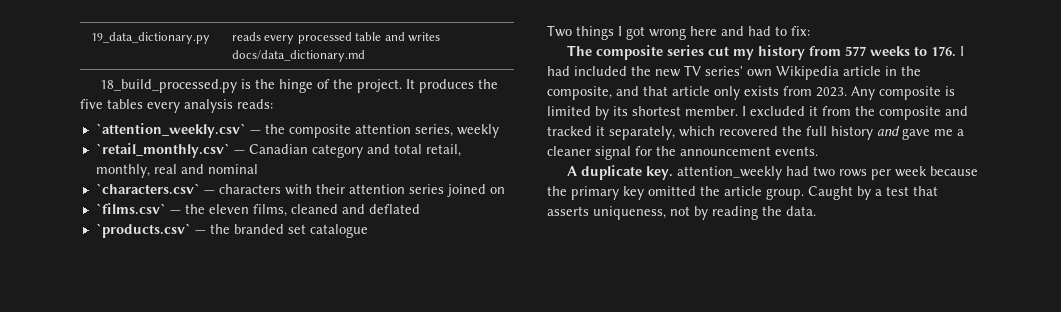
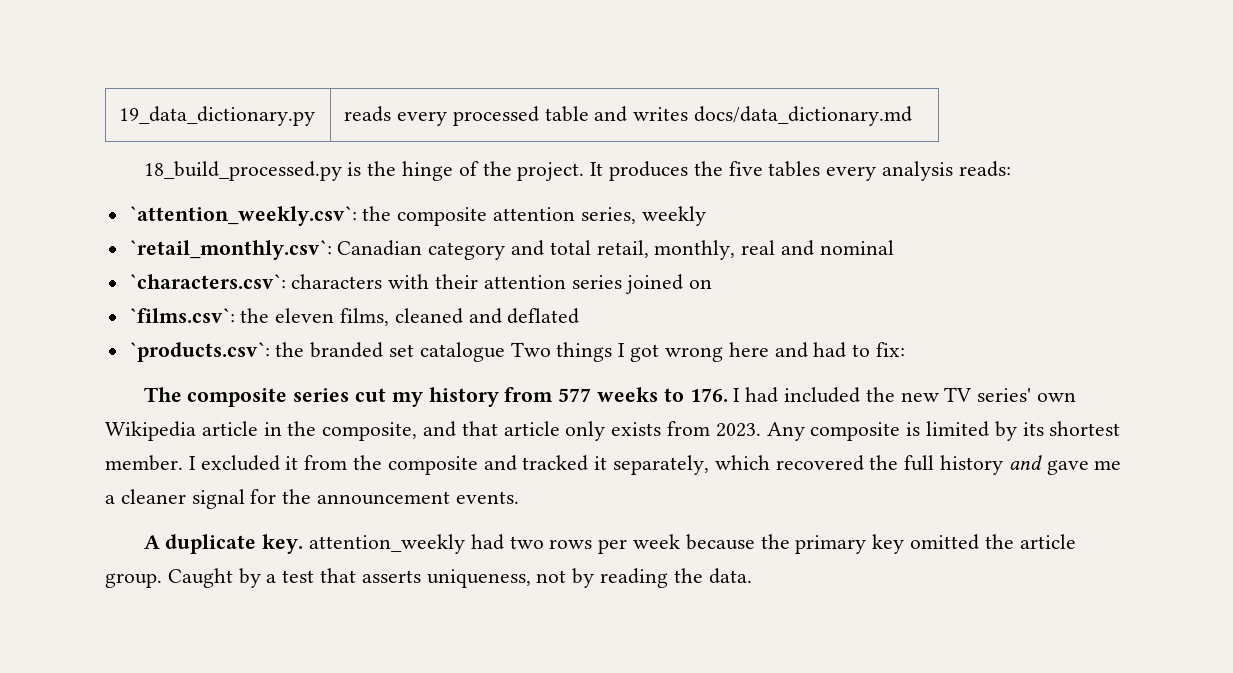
[95,123,261,138] `attention_weekly.csv` — -> [128,206,357,226] `attention_weekly.csv`:
[95,143,245,158] `retail_monthly.csv` — -> [128,240,332,260] `retail_monthly.csv`:
[95,183,215,195] `characters.csv` — -> [128,274,286,289] `characters.csv`:
[95,203,181,215] `films.csv` — -> [128,308,235,323] `films.csv`:
[95,223,206,238] `products.csv` — -> [128,342,270,362] `products.csv`:
(368, 231) // -> (505, 352) none

